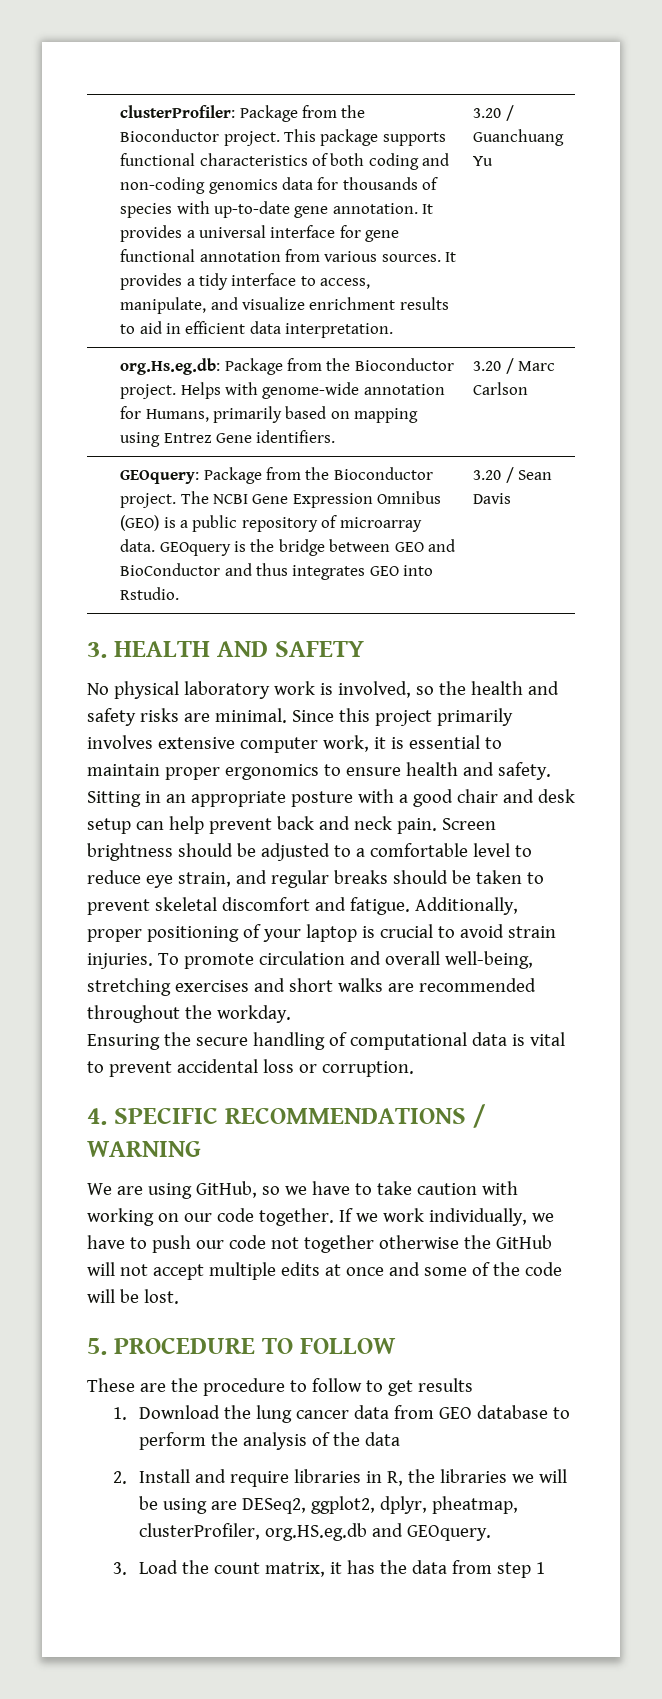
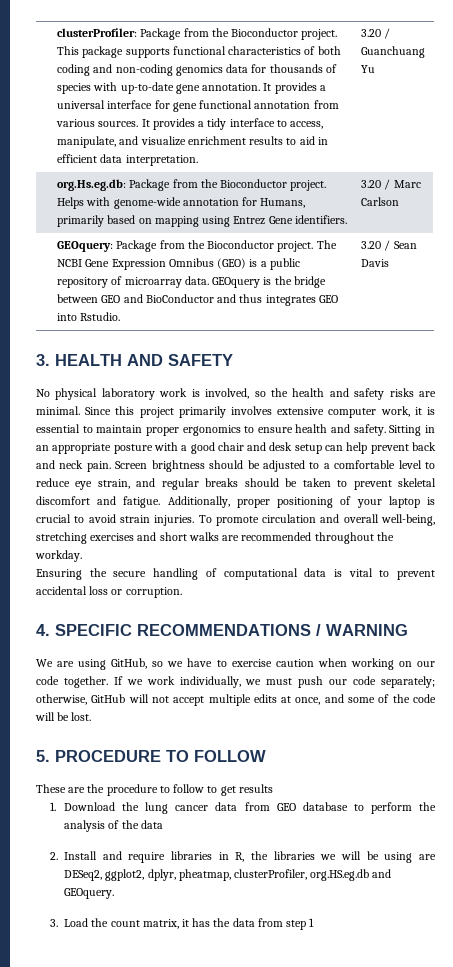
[376,1181,518,1195] take caution with -> [231,658,347,667] exercise caution when
[87,1235,147,1249] have to -> [266,678,293,685] must
[270,1235,491,1253] not together otherwise the -> [381,676,436,688] [36,694,87,705] separately; otherwise,
[345,1267,384,1276] once -> [295,697,321,705] once,

